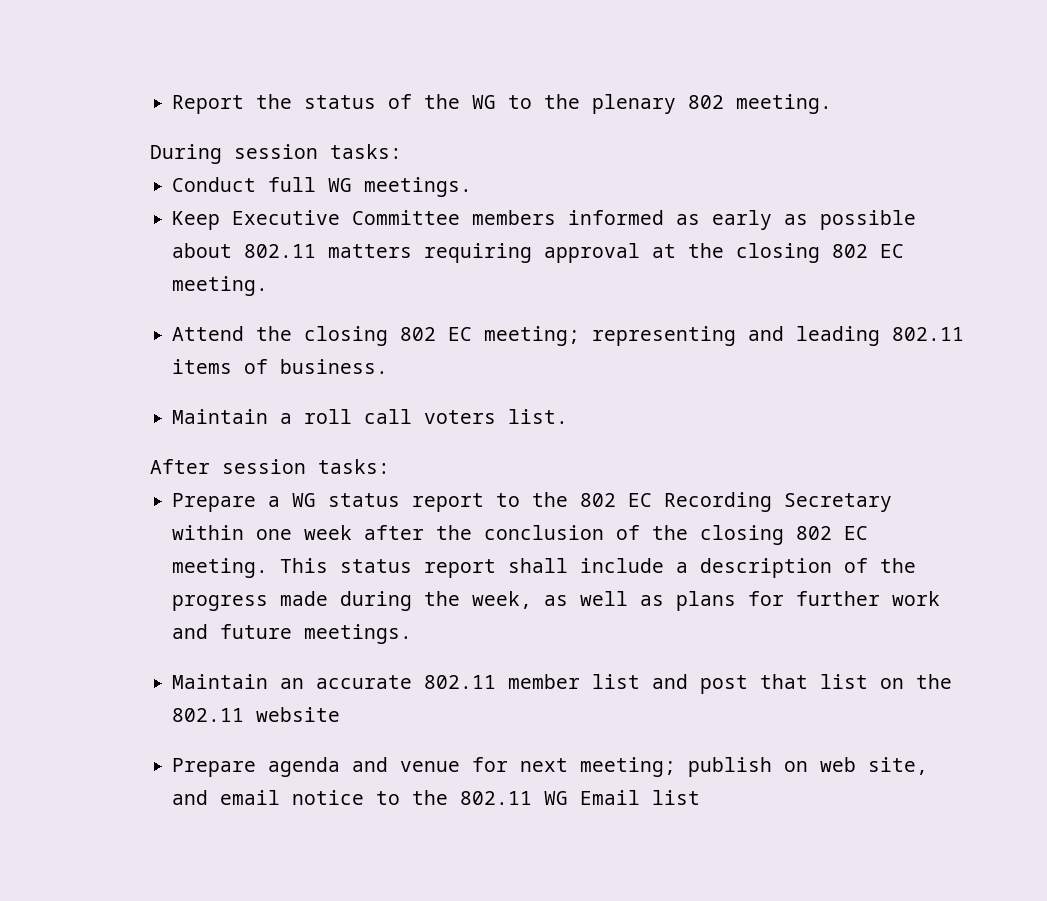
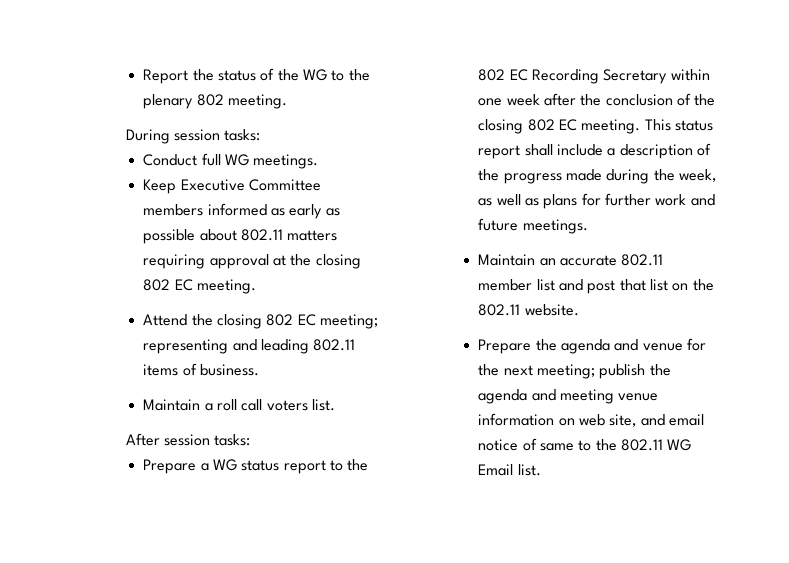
[255,707,340,722] [171,758,256,777] website // Prepare -> [524,304,579,316] [478,339,557,354] website. // Prepare the
(508, 764) none -> [478,364,500,376] the
(772, 767) none -> [649,364,671,376] [478,389,659,404] [478,413,555,426] the agenda and meeting venue information
(364, 797) none -> [522,438,575,451] of same
[651,790,700,805] list -> [517,464,541,476] list.

